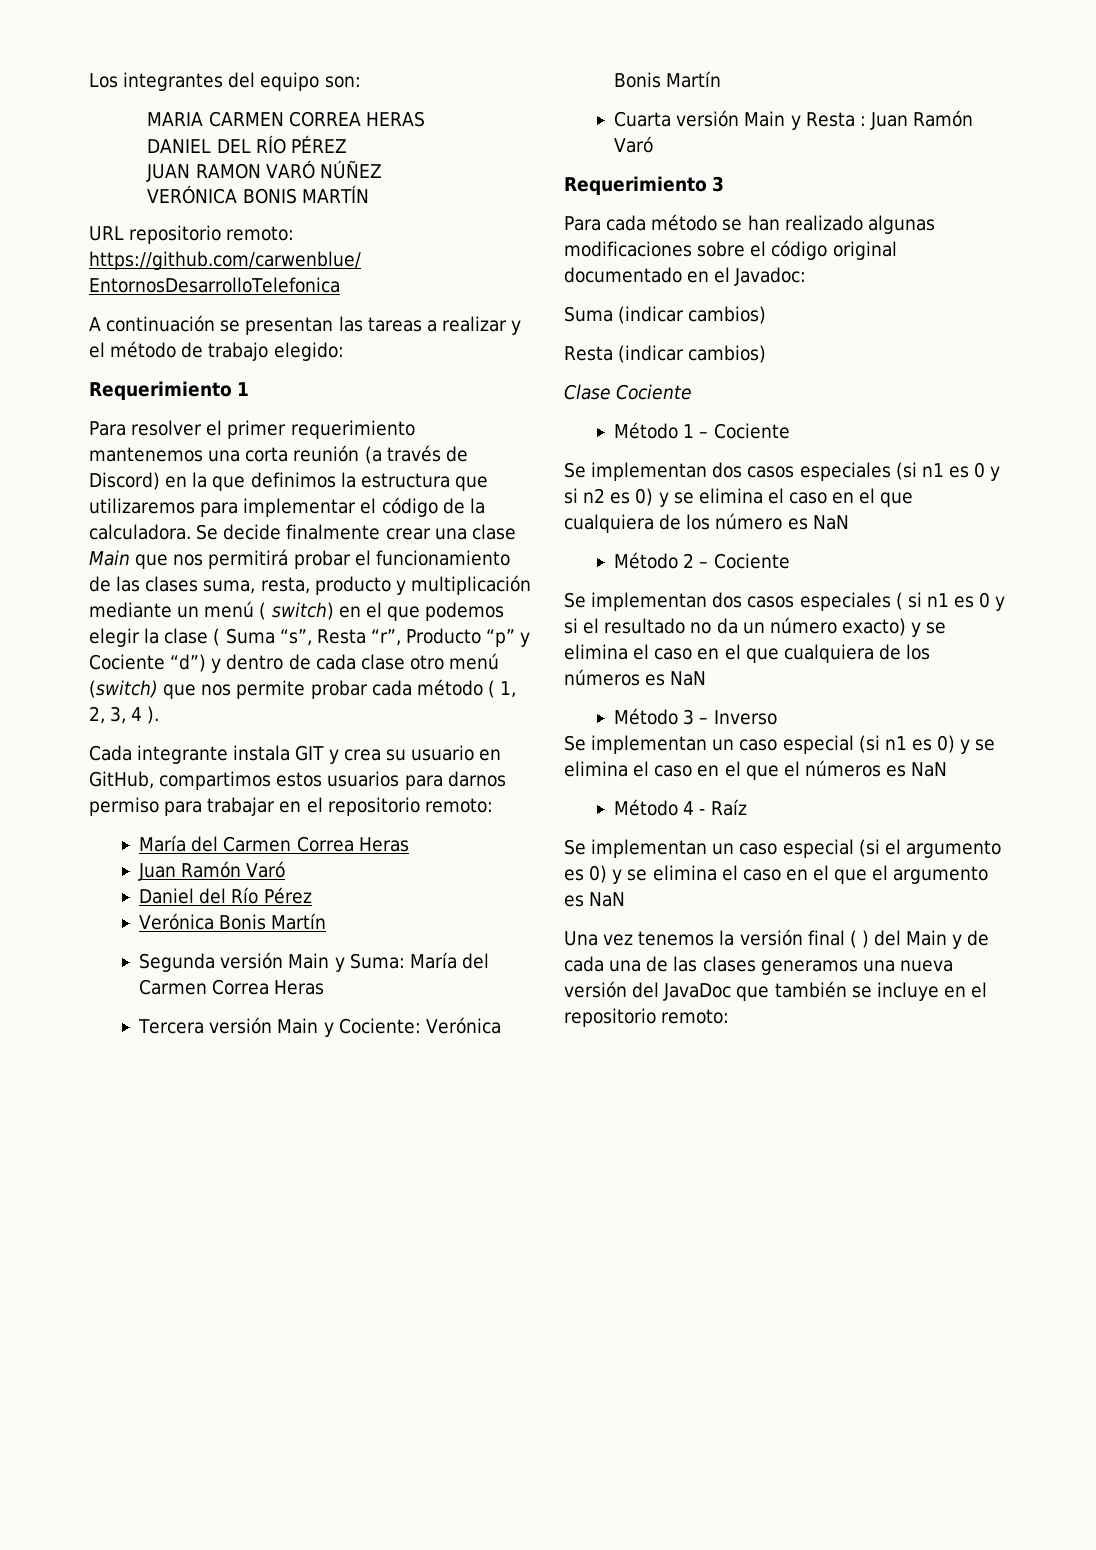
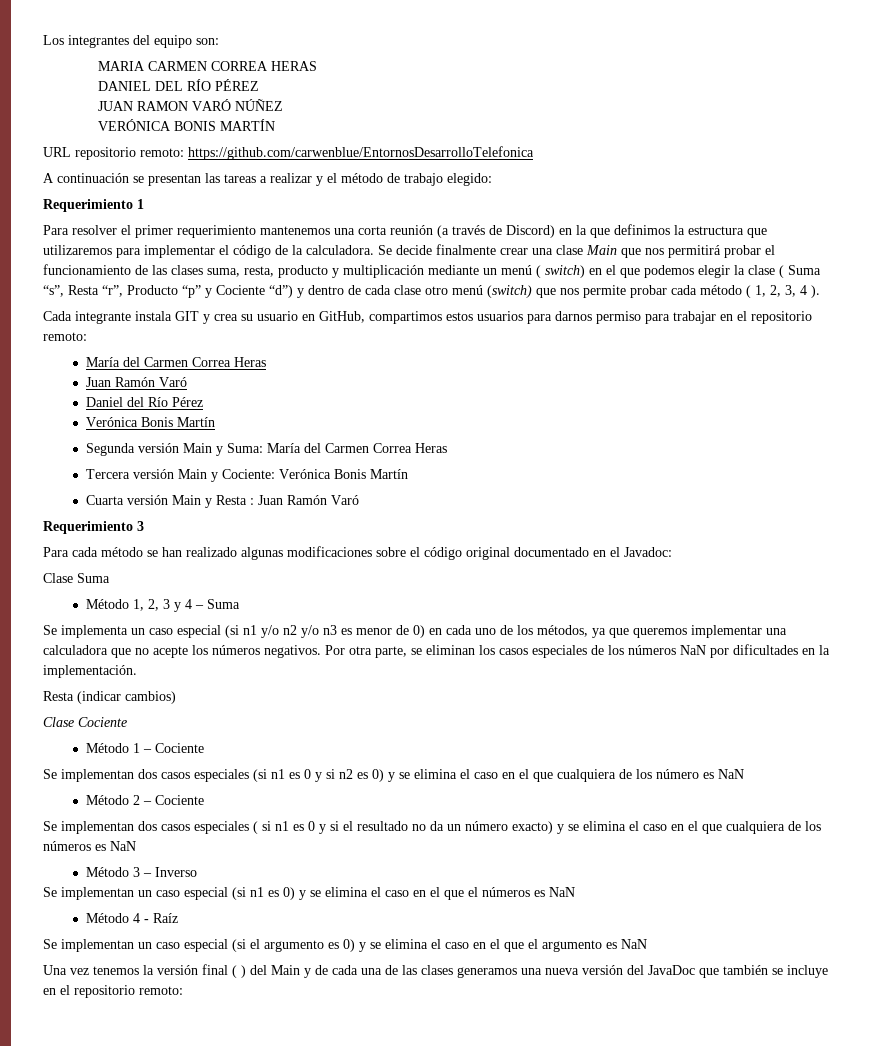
[564,306,767,324] Suma (indicar cambios) -> [43,573,110,583] [85,599,240,612] [43,625,787,638] [43,644,830,658] [43,665,137,678] Clase Suma // Método 1, 2, 3 y 4 – Suma // Se implementa un caso especial (si n1 y/o n2 y/o n3 es menor de 0) en cada uno de los métodos, ya que queremos implementar una calculadora que no acepte los números negativos. Por otra parte, se eliminan los casos especiales de los números NaN por dificultades en la implementación.

